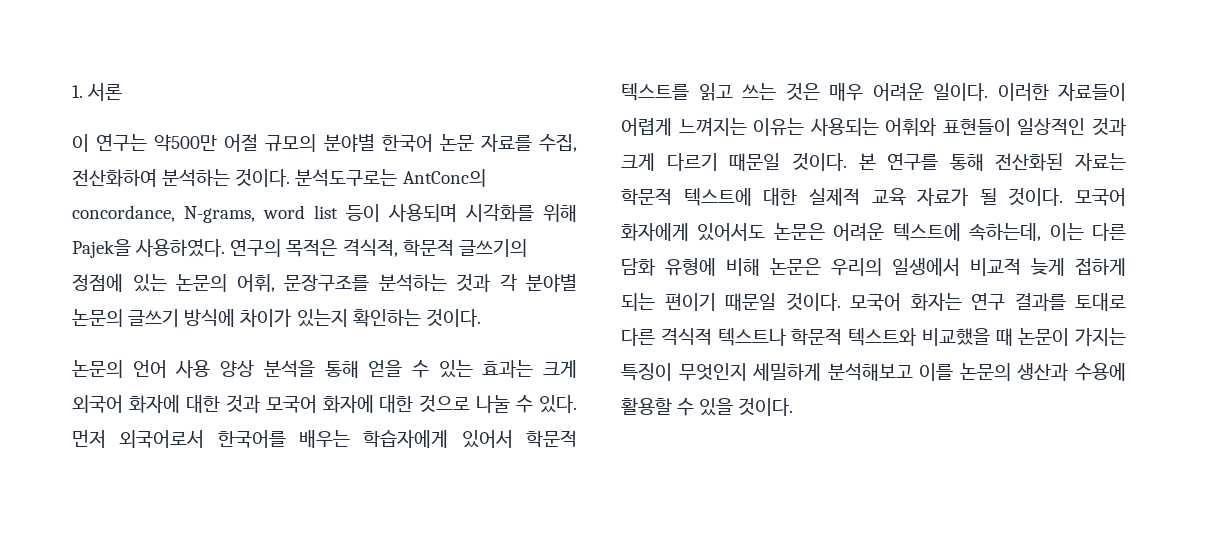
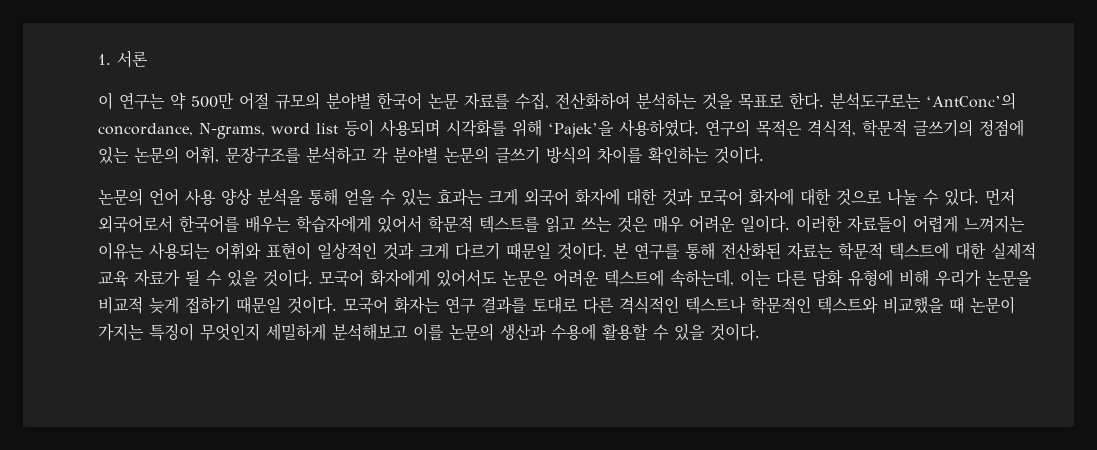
[154,134,218,151] 약500만 -> [170,92,234,110] 약 500만
[235,169,486,187] 것이다. 분석도구로는 AntConc의 -> [702,92,1016,110] 것을 목표로 한다. 분석도구로는 ‘AntConc’의
[72,239,131,258] Pajek을 -> [548,121,614,138] ‘Pajek’을
[378,274,490,292] 분석하는 것과 -> [306,147,367,164] 분석하고
[184,309,348,327] 방식에 차이가 있는지 -> [546,146,643,164] 방식의 차이를
[942,118,1011,136] 표현들이 -> [266,242,311,260] 표현이
(997, 196) none -> [206,270,258,287] 수 있을
[770,258,1126,276] [621,293,716,311] 논문은 우리의 일생에서 비교적 늦게 접하게 되는 편이기 -> [935,269,1032,287] [98,296,230,314] 우리가 논문을 비교적 늦게 접하기
[660,328,843,346] 격식적 텍스트나 학문적 -> [619,296,811,314] 격식적인 텍스트나 학문적인

